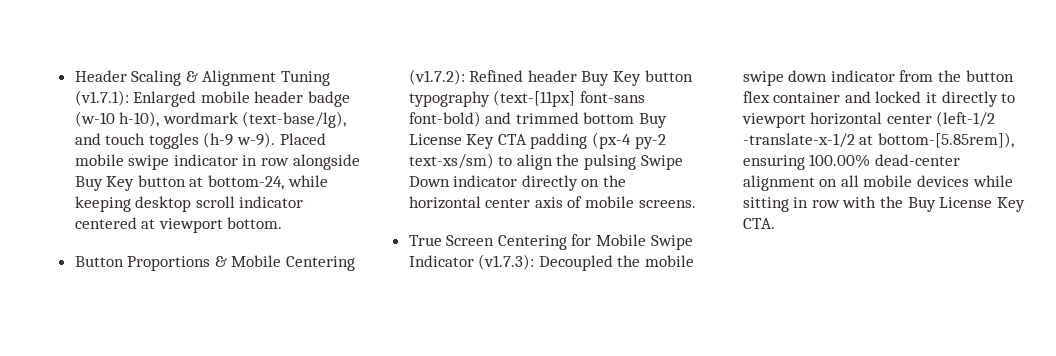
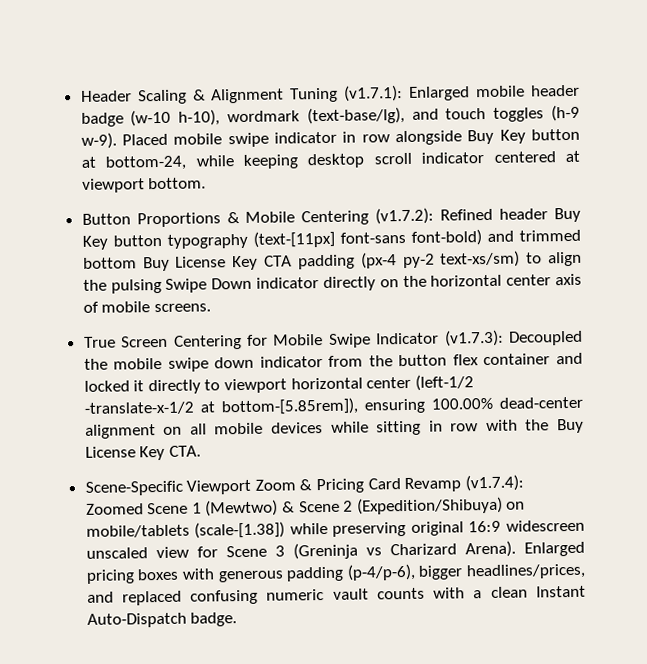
(775, 223) none -> [84,474,524,496] [85,496,526,517] [85,519,585,539] [85,540,586,560] [85,563,586,584] [86,585,586,606] [86,612,238,628] // Scene-Specific Viewport Zoom & Pricing Card Revamp (v1.7.4): Zoomed Scene 1 (Mewtwo) & Scene 2 (Expedition/Shibuya) on mobile/tablets (scale-[1.38]) while preserving original 16:9 widescreen unscaled view for Scene 3 (Greninja vs Charizard Arena). Enlarged pricing boxes with generous padding (p-4/p-6), bigger headlines/prices, and replaced confusing numeric vault counts with a clean Instant Auto-Dispatch badge.

